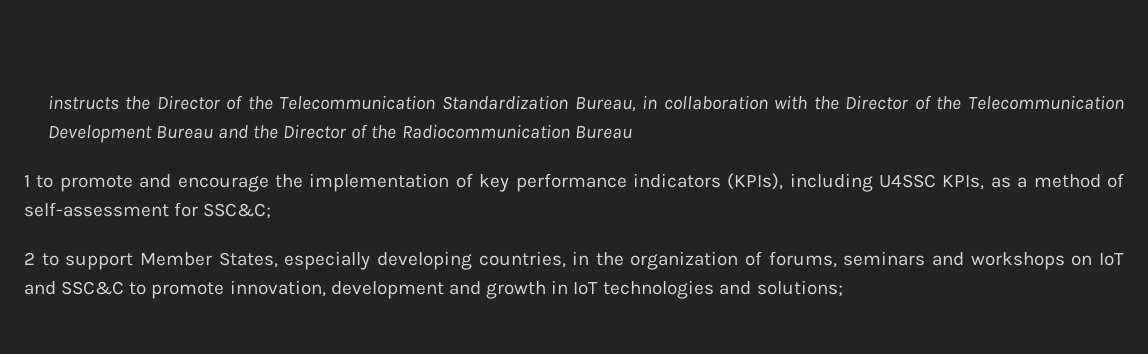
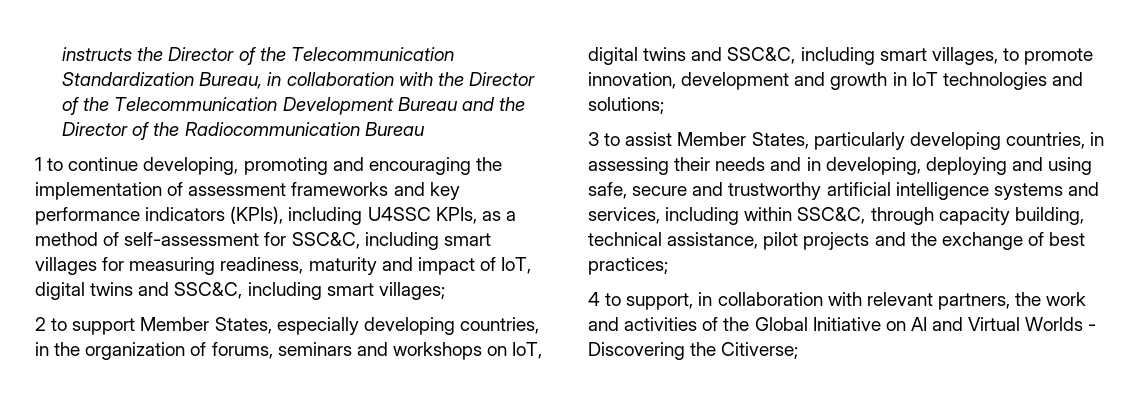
[59,173,473,192] promote and encourage the implementation of -> [68,157,502,175] [35,182,425,200] continue developing, promoting and encouraging the implementation of assessment frameworks and
[203,203,272,219] SSC&C; -> [291,232,491,250] [35,257,532,275] [35,282,445,300] SSC&C, including smart villages for measuring readiness, maturity and impact of IoT, digital twins and SSC&C, including smart villages;
[1099,253,1124,266] [24,281,125,295] IoT and SSC&C -> [512,342,543,359] [588,47,998,65] IoT, digital twins and SSC&C, including smart villages,
(843, 288) none -> [588,132,1105,150] [588,157,1093,175] [588,182,1099,200] [588,207,1084,225] [588,232,1086,250] [588,257,668,275] [588,292,1087,310] [588,317,1097,331] [588,342,799,360] // 3 to assist Member States, particularly developing countries, in assessing their needs and in developing, deploying and using safe, secure and trustworthy artificial intelligence systems and services, including within SSC&C, through capacity building, technical assistance, pilot projects and the exchange of best practices; // 4 to support, in collaboration with relevant partners, the work and activities of the Global Initiative on AI and Virtual Worlds - Discovering the Citiverse;

